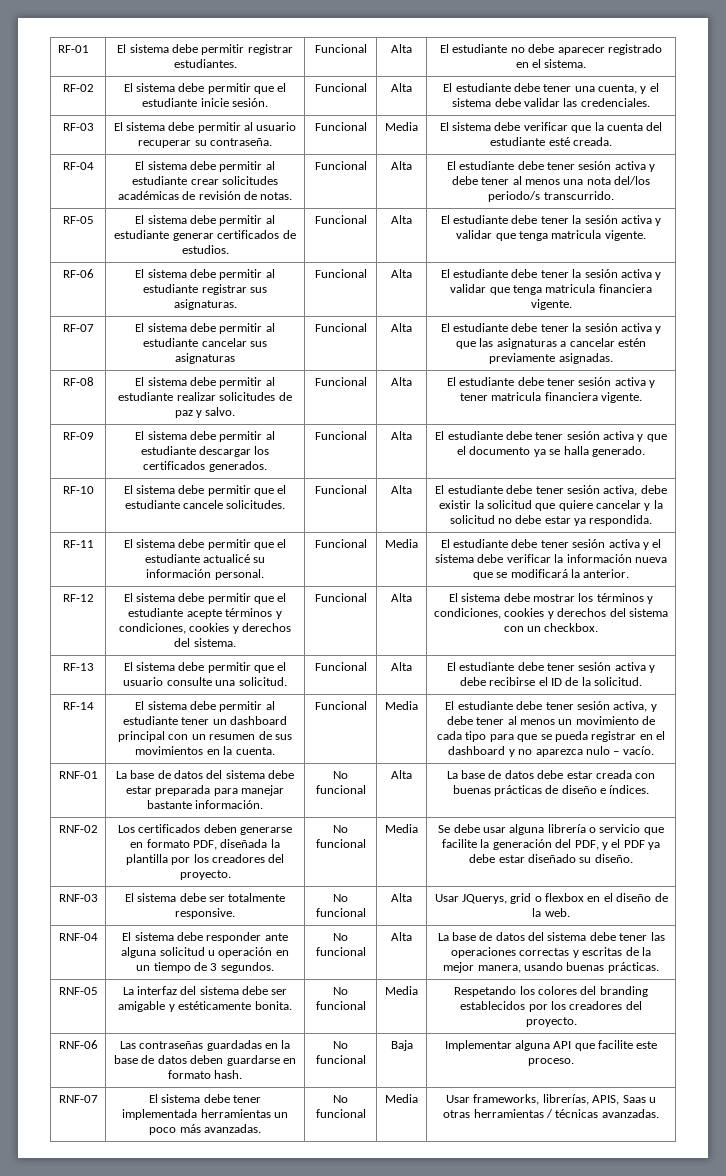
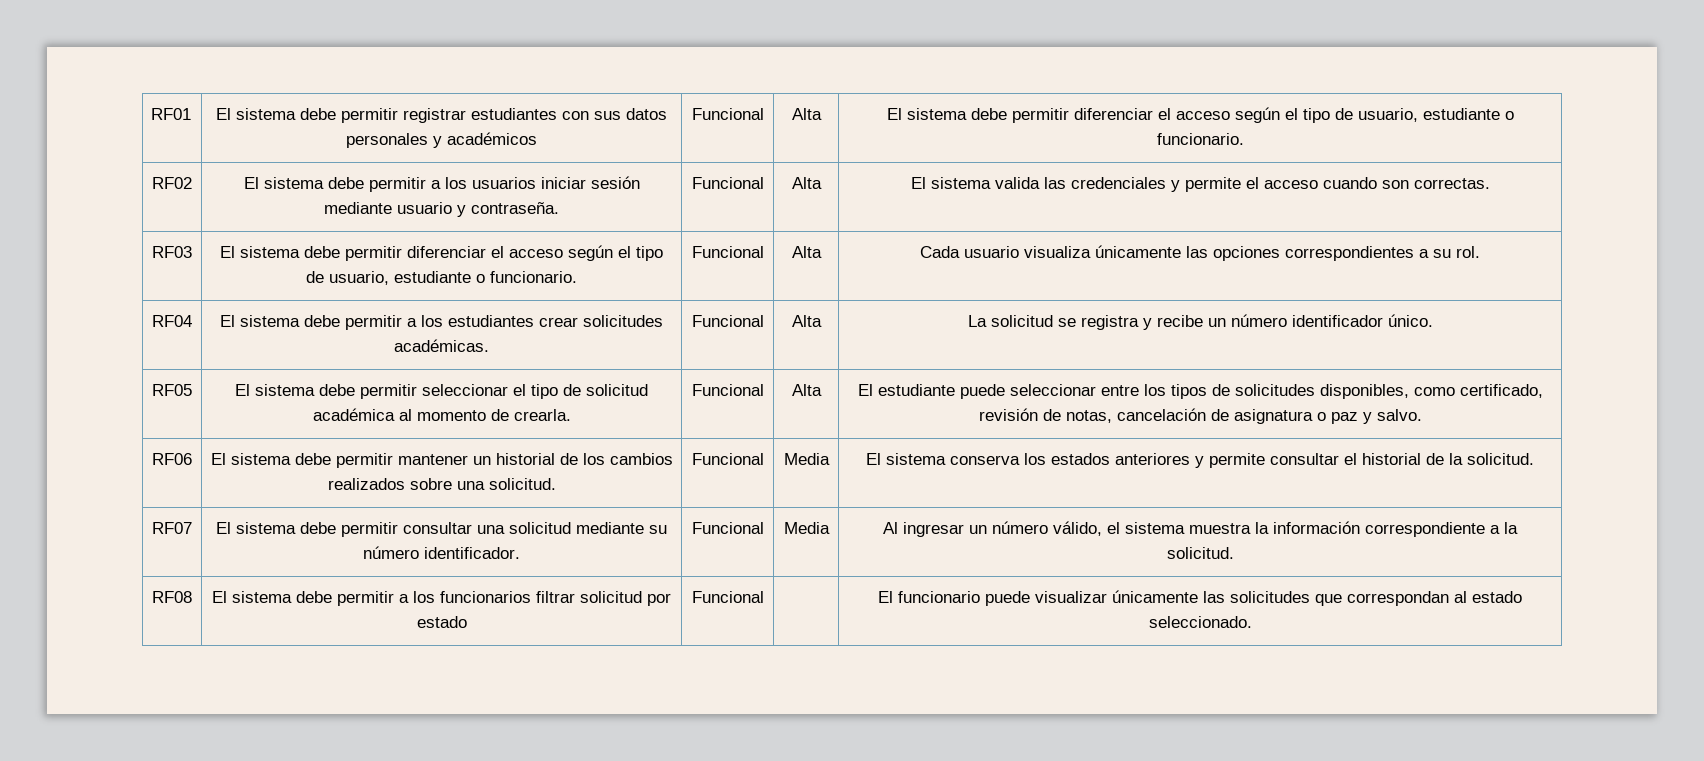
[57,45,89,53] RF-01 -> [151,108,192,120] RF01
[173,59,237,68] [314,44,367,53] [391,44,412,53] [440,44,662,55] [515,59,587,68] [62,84,94,92] [123,83,287,94] [142,98,268,107] [314,83,367,92] [391,83,412,92] [443,83,659,94] [452,98,650,107] [62,123,94,131] [113,122,297,133] [138,138,272,148] [314,122,367,131] [385,122,418,131] [439,122,663,133] [490,137,612,146] [62,162,94,170] [135,161,275,172] [132,176,278,185] [117,191,293,200] [314,161,367,170] [391,161,412,170] [446,161,656,172] [451,176,651,185] [488,191,614,202] [62,216,94,224] [135,215,275,226] [114,230,296,241] [181,245,229,254] [314,215,367,224] [391,215,412,224] [440,215,662,226] [456,230,646,241] [62,269,94,278] [135,269,275,280] [143,284,267,295] [173,299,237,310] [314,269,367,278] [391,269,412,278] [440,269,662,280] [450,284,652,295] [530,299,572,310] [62,324,94,332] [135,323,275,334] [143,338,267,347] [175,353,235,364] [314,323,367,332] [391,323,412,332] [440,323,662,334] [456,338,646,349] [489,353,613,364] [62,377,94,386] [135,377,275,388] [118,392,292,401] [174,407,236,418] [314,377,367,386] [391,377,412,386] [446,377,656,388] [459,392,643,403] [62,432,94,440] [135,431,275,442] [140,446,270,457] [143,461,267,472] [314,431,367,440] [391,431,412,440] [435,431,667,442] [457,446,645,457] [62,486,94,494] [123,485,287,496] [124,500,286,509] [314,485,367,494] [391,485,412,494] [435,485,667,496] [439,500,663,511] [449,515,653,526] [62,540,94,548] [123,539,287,550] [144,554,266,563] [146,569,264,580] [314,539,367,548] [385,539,418,548] [440,539,662,550] [435,554,667,563] [472,569,630,580] [62,594,94,602] [123,593,287,604] [128,608,282,619] [118,623,292,634] [174,638,236,647] estudiantes. | Funcional | Alta | El estudiante no debe aparecer registrado en el sistema. // RF-02 | El sistema debe permitir que el estudiante inicie sesión. | Funcional | Alta | El estudiante debe tener una cuenta, y el sistema debe validar las credenciales. // RF-03 | El sistema debe permitir al usuario recuperar su contraseña. | Funcional | Media | El sistema debe verificar que la cuenta del estudiante esté creada. // RF-04 | El sistema debe permitir al estudiante crear solicitudes académicas de revisión de notas. | Funcional | Alta | El estudiante debe tener sesión activa y debe tener al menos una nota del/los periodo/s transcurrido. // RF-05 | El sistema debe permitir al estudiante generar certificados de estudios. | Funcional | Alta | El estudiante debe tener la sesión activa y validar que tenga matricula vigente. // RF-06 | El sistema debe permitir al estudiante registrar sus asignaturas. | Funcional | Alta | El estudiante debe tener la sesión activa y validar que tenga matricula financiera vigente. // RF-07 | El sistema debe permitir al estudiante cancelar sus asignaturas | Funcional | Alta | El estudiante debe tener la sesión activa y que las asignaturas a cancelar estén previamente asignadas. // RF-08 | El sistema debe permitir al estudiante realizar solicitudes de paz y salvo. | Funcional | Alta | El estudiante debe tener sesión activa y tener matricula financiera vigente. // RF-09 | El sistema debe permitir al estudiante descargar los certificados generados. | Funcional | Alta | El estudiante debe tener sesión activa y que el documento ya se halla generado. // RF-10 | El sistema debe permitir que el estudiante cancele solicitudes. | Funcional | Alta | El estudiante debe tener sesión activa, debe existir la solicitud que quiere cancelar y la solicitud no debe estar ya respondida. // RF-11 | El sistema debe permitir que el estudiante actualicé su información personal. | Funcional | Media | El estudiante debe tener sesión activa y el sistema debe verificar la información nueva que se modificará la anterior. // RF-12 | El sistema debe permitir que el estudiante acepte términos y condiciones, cookies y derechos del sistema. -> [471,108,667,120] [346,132,537,148] estudiantes con sus datos personales y académicos
[533,593,654,604] [434,608,668,619] [503,623,599,632] [62,663,94,671] [123,662,287,673] [123,677,287,686] [314,662,367,671] [391,662,412,671] [446,662,656,673] [459,677,643,686] [62,702,94,710] [135,701,275,712] [122,716,288,725] [118,731,292,742] [135,746,275,755] [314,701,367,710] [385,701,418,710] [445,701,657,712] [446,716,656,725] [437,731,665,742] [448,746,654,757] [58,771,98,779] [115,770,295,779] [125,785,285,796] [146,800,264,809] [333,771,348,779] [315,785,366,794] [391,770,412,779] [446,770,656,779] [452,785,650,796] [58,825,98,833] [117,824,293,835] [130,839,280,850] [125,854,285,865] [179,870,231,880] [333,825,348,833] [315,839,366,848] [385,824,418,833] [438,824,664,835] [442,839,660,850] [469,854,633,863] [58,894,98,902] [124,893,286,902] [175,908,235,919] [333,894,348,902] [315,908,366,917] [391,893,412,902] [434,893,668,904] [532,908,570,917] [58,933,98,941] [122,932,288,943] [121,947,289,958] [136,962,274,973] [333,933,348,941] [315,947,366,956] [391,932,412,941] [437,932,665,941] [451,947,651,958] [443,962,659,973] [58,987,98,995] [122,986,288,995] [118,1001,292,1012] [333,987,348,995] [315,1001,366,1010] [385,986,418,995] [454,986,648,997] [460,1001,642,1012] [525,1017,577,1027] [58,1040,98,1049] [119,1040,291,1051] [114,1055,296,1066] [167,1070,243,1079] [333,1041,348,1049] [315,1055,366,1064] [390,1040,413,1051] [444,1040,658,1051] [528,1058,574,1066] [58,1095,98,1103] [148,1094,262,1103] [122,1109,288,1120] [149,1124,261,1135] [333,1095,348,1103] [315,1109,366,1118] [385,1094,418,1103] [446,1094,656,1105] [443,1109,659,1118] mostrar los términos y condiciones, cookies y derechos del sistema con un checkbox. // RF-13 | El sistema debe permitir que el usuario consulte una solicitud. | Funcional | Alta | El estudiante debe tener sesión activa y debe recibirse el ID de la solicitud. // RF-14 | El sistema debe permitir al estudiante tener un dashboard principal con un resumen de sus movimientos en la cuenta. | Funcional | Media | El estudiante debe tener sesión activa, y debe tener al menos un movimiento de cada tipo para que se pueda registrar en el dashboard y no aparezca nulo – vacío. // RNF-01 | La base de datos del sistema debe estar preparada para manejar bastante información. | No funcional | Alta | La base de datos debe estar creada con buenas prácticas de diseño e índices. // RNF-02 | Los certificados deben generarse en formato PDF, diseñada la plantilla por los creadores del proyecto. | No funcional | Media | Se debe usar alguna librería o servicio que facilite la generación del PDF, y el PDF ya debe estar diseñado su diseño. // RNF-03 | El sistema debe ser totalmente responsive. | No funcional | Alta | Usar JQuerys, grid o flexbox en el diseño de la web. // RNF-04 | El sistema debe responder ante alguna solicitud u operación en un tiempo de 3 segundos. | No funcional | Alta | La base de datos del sistema debe tener las operaciones correctas y escritas de la mejor manera, usando buenas prácticas. // RNF-05 | La interfaz del sistema debe ser amigable y estéticamente bonita. | No funcional | Media | Respetando los colores del branding establecidos por los creadores del proyecto. // RNF-06 | Las contraseñas guardadas en la base de datos deben guardarse en formato hash. | No funcional | Baja | Implementar alguna API que facilite este proceso. // RNF-07 | El sistema debe tener implementada herramientas un poco más avanzadas. | No funcional | Media | Usar frameworks, librerías, APIS, Saas u otras herramientas / técnicas avanzadas. -> [1011,107,1514,123] [1156,133,1244,145] [152,177,192,189] [243,176,640,192] [324,202,559,217] [691,177,764,189] [791,177,822,189] [910,177,1490,192] [152,246,192,258] [220,245,663,261] [306,271,577,285] [691,246,764,258] [791,246,822,258] [920,245,1480,261] [152,315,192,327] [220,315,663,330] [394,339,489,352] [691,315,764,327] [791,315,822,327] [967,314,1433,330] [152,384,192,396] [235,384,648,399] [312,408,571,421] [691,384,764,396] [791,384,822,396] [857,384,1543,399] [978,408,1422,424] [152,453,192,465] [210,453,673,468] [327,478,556,490] [691,453,764,465] [783,453,830,465] [866,453,1534,468] [152,522,192,534] [216,522,667,537] [363,546,520,559] [691,522,764,534] [783,522,830,534] [883,521,1518,537] [1166,547,1234,559] [152,591,192,603] [212,591,671,606] [416,616,467,628] [691,591,764,603] [878,590,1522,606] [1148,616,1252,628] permitir diferenciar el acceso según el tipo de usuario, estudiante o funcionario. // RF02 | El sistema debe permitir a los usuarios iniciar sesión mediante usuario y contraseña. | Funcional | Alta | El sistema valida las credenciales y permite el acceso cuando son correctas. // RF03 | El sistema debe permitir diferenciar el acceso según el tipo de usuario, estudiante o funcionario. | Funcional | Alta | Cada usuario visualiza únicamente las opciones correspondientes a su rol. // RF04 | El sistema debe permitir a los estudiantes crear solicitudes académicas. | Funcional | Alta | La solicitud se registra y recibe un número identificador único. // RF05 | El sistema debe permitir seleccionar el tipo de solicitud académica al momento de crearla. | Funcional | Alta | El estudiante puede seleccionar entre los tipos de solicitudes disponibles, como certificado, revisión de notas, cancelación de asignatura o paz y salvo. // RF06 | El sistema debe permitir mantener un historial de los cambios realizados sobre una solicitud. | Funcional | Media | El sistema conserva los estados anteriores y permite consultar el historial de la solicitud. // RF07 | El sistema debe permitir consultar una solicitud mediante su número identificador. | Funcional | Media | Al ingresar un número válido, el sistema muestra la información correspondiente a la solicitud. // RF08 | El sistema debe permitir a los funcionarios filtrar solicitud por estado | Funcional | | El funcionario puede visualizar únicamente las solicitudes que correspondan al estado seleccionado.

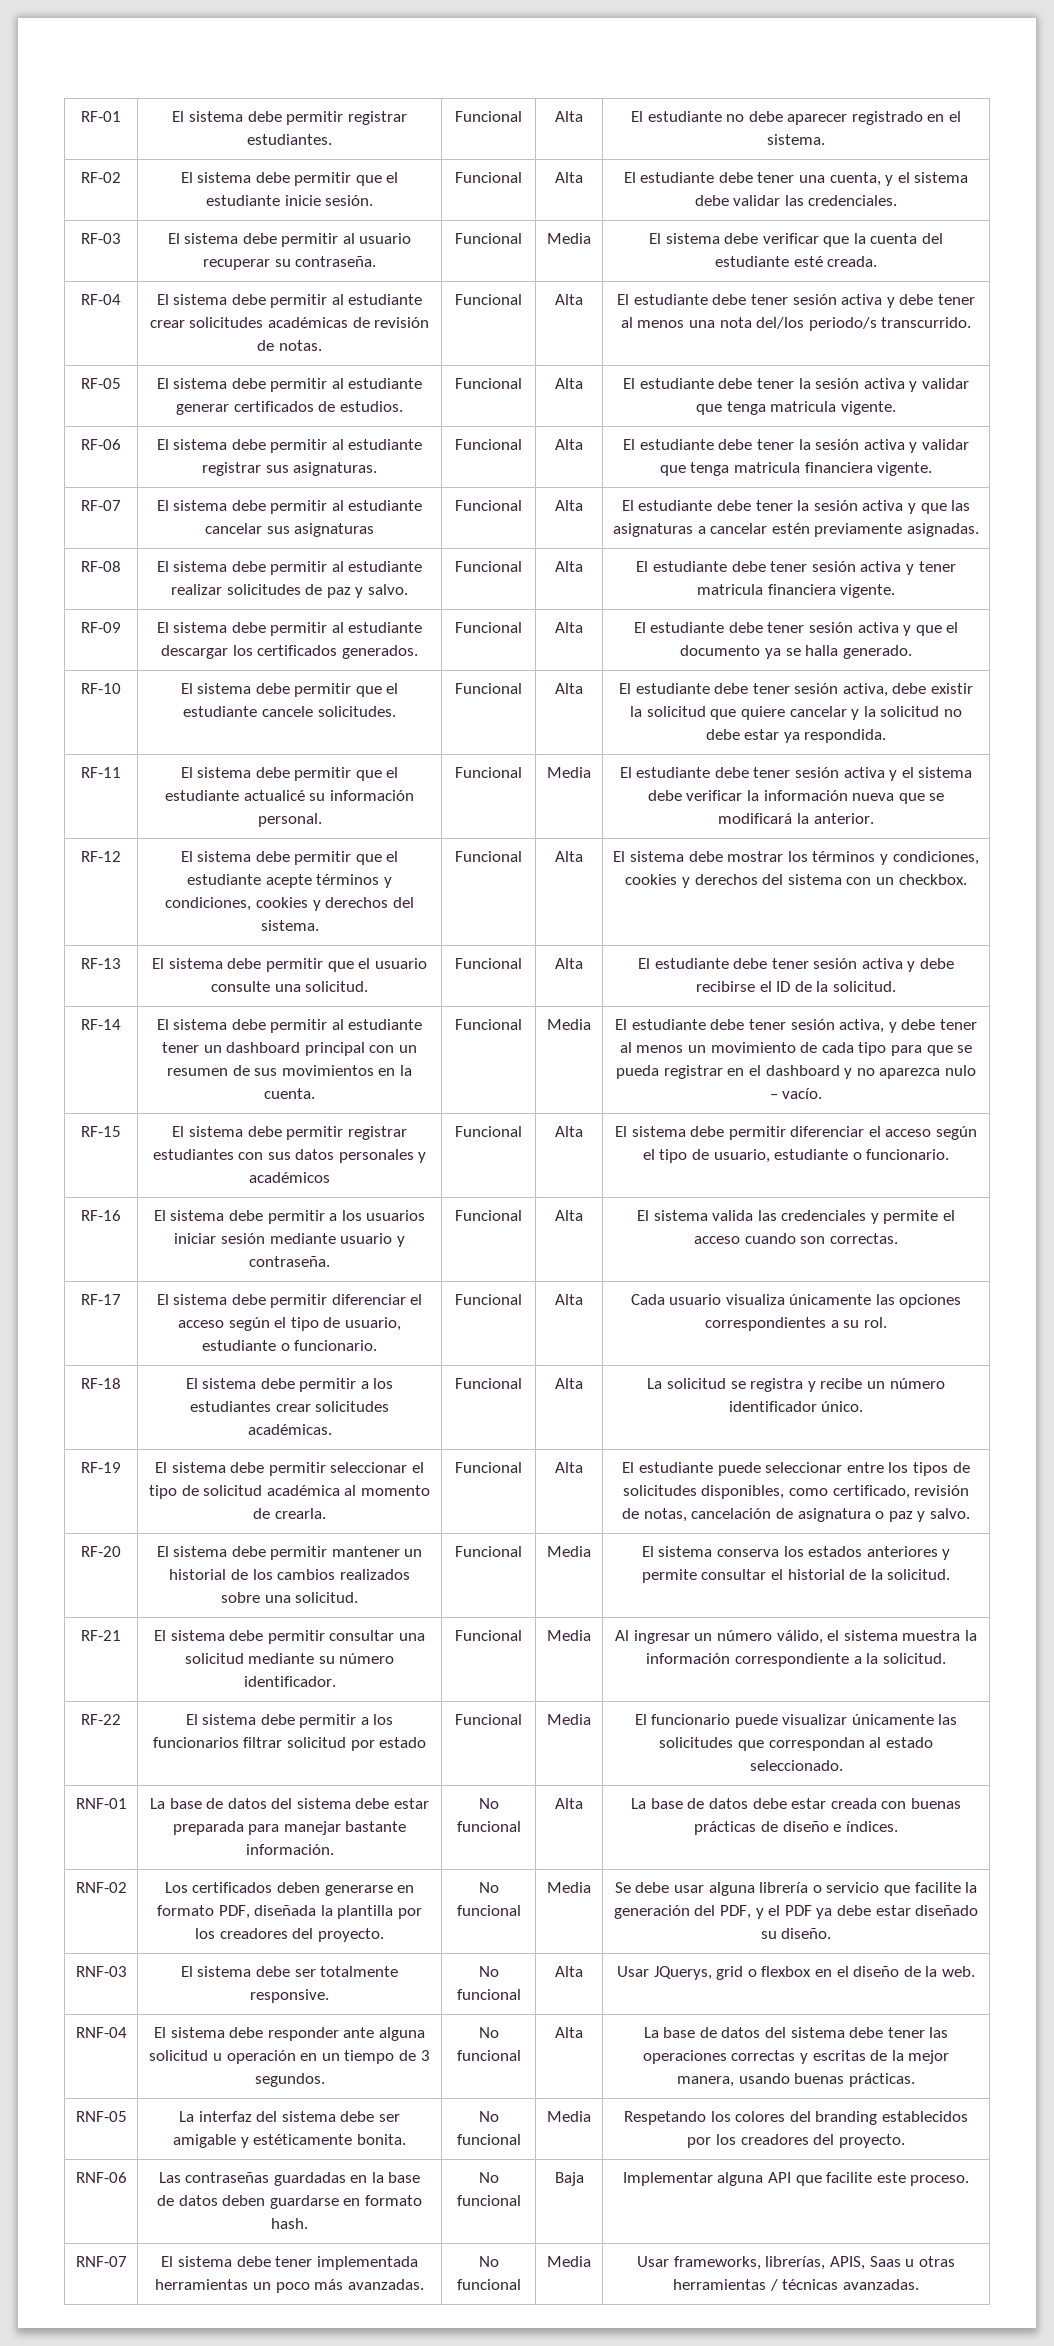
[151,108,192,120] RF01 -> [81,111,121,122] [172,111,407,125] [247,134,332,145] [455,111,522,122] [555,111,583,122] [630,111,962,125] [767,134,825,145] [81,172,121,183] [180,172,399,186] [205,195,374,206] [455,172,522,183] [555,172,583,183] [623,172,969,186] [694,195,898,206] [81,233,121,244] [167,233,412,247] [202,256,377,270] [455,233,522,244] [547,233,591,244] [648,233,944,247] [714,256,878,267] [81,294,121,305] [156,294,423,308] [149,317,430,328] [257,340,322,351] [455,294,522,305] [555,294,583,305] [617,294,975,308] [620,317,972,331] [81,378,121,389] [156,378,423,392] [176,401,403,415] [455,378,522,389] [555,378,583,389] [623,378,969,392] [696,401,896,415] [81,439,121,450] [156,439,423,453] [201,462,378,476] [455,439,522,450] [555,439,583,450] [623,439,969,453] [659,462,933,476] [81,500,121,511] [156,500,423,514] [204,523,375,537] [455,500,522,511] [555,500,583,511] [621,500,971,514] [613,523,979,537] [81,561,121,572] [156,561,423,575] [171,584,408,598] [455,561,522,572] [555,561,583,572] [636,561,956,575] [696,584,896,598] [81,622,121,633] [156,622,423,636] [161,645,418,659] [455,622,522,633] [555,622,583,633] [633,622,959,636] [680,645,912,659] [81,683,121,694] [180,683,399,697] [183,706,396,717] [455,683,522,694] [555,683,583,694] [618,683,974,697] [630,706,962,720] [705,729,887,743] [81,767,121,778] [180,767,399,781] [165,790,414,801] [257,813,322,827] [455,767,522,778] [547,767,591,778] [619,767,973,781] [647,790,945,804] [718,813,874,824] [81,851,121,862] [180,851,399,865] [187,874,392,888] [165,897,414,911] [260,920,319,931] [455,851,522,862] [555,851,583,862] [613,851,979,865] [625,874,967,888] [81,958,121,969] [152,958,427,972] [210,981,369,992] [455,958,522,969] [555,958,583,969] [637,958,955,972] [696,981,896,992] [81,1019,121,1030] [156,1019,423,1033] [162,1042,417,1056] [167,1065,412,1076] [264,1088,315,1099] [455,1019,522,1030] [547,1019,591,1030] [615,1019,977,1033] [619,1042,973,1056] [616,1065,976,1079] [769,1088,823,1099] [81,1126,121,1137] RF-01 | El sistema debe permitir registrar estudiantes. | Funcional | Alta | El estudiante no debe aparecer registrado en el sistema. // RF-02 | El sistema debe permitir que el estudiante inicie sesión. | Funcional | Alta | El estudiante debe tener una cuenta, y el sistema debe validar las credenciales. // RF-03 | El sistema debe permitir al usuario recuperar su contraseña. | Funcional | Media | El sistema debe verificar que la cuenta del estudiante esté creada. // RF-04 | El sistema debe permitir al estudiante crear solicitudes académicas de revisión de notas. | Funcional | Alta | El estudiante debe tener sesión activa y debe tener al menos una nota del/los periodo/s transcurrido. // RF-05 | El sistema debe permitir al estudiante generar certificados de estudios. | Funcional | Alta | El estudiante debe tener la sesión activa y validar que tenga matricula vigente. // RF-06 | El sistema debe permitir al estudiante registrar sus asignaturas. | Funcional | Alta | El estudiante debe tener la sesión activa y validar que tenga matricula financiera vigente. // RF-07 | El sistema debe permitir al estudiante cancelar sus asignaturas | Funcional | Alta | El estudiante debe tener la sesión activa y que las asignaturas a cancelar estén previamente asignadas. // RF-08 | El sistema debe permitir al estudiante realizar solicitudes de paz y salvo. | Funcional | Alta | El estudiante debe tener sesión activa y tener matricula financiera vigente. // RF-09 | El sistema debe permitir al estudiante descargar los certificados generados. | Funcional | Alta | El estudiante debe tener sesión activa y que el documento ya se halla generado. // RF-10 | El sistema debe permitir que el estudiante cancele solicitudes. | Funcional | Alta | El estudiante debe tener sesión activa, debe existir la solicitud que quiere cancelar y la solicitud no debe estar ya respondida. // RF-11 | El sistema debe permitir que el estudiante actualicé su información personal. | Funcional | Media | El estudiante debe tener sesión activa y el sistema debe verificar la información nueva que se modificará la anterior. // RF-12 | El sistema debe permitir que el estudiante acepte términos y condiciones, cookies y derechos del sistema. | Funcional | Alta | El sistema debe mostrar los términos y condiciones, cookies y derechos del sistema con un checkbox. // RF-13 | El sistema debe permitir que el usuario consulte una solicitud. | Funcional | Alta | El estudiante debe tener sesión activa y debe recibirse el ID de la solicitud. // RF-14 | El sistema debe permitir al estudiante tener un dashboard principal con un resumen de sus movimientos en la cuenta. | Funcional | Media | El estudiante debe tener sesión activa, y debe tener al menos un movimiento de cada tipo para que se pueda registrar en el dashboard y no aparezca nulo – vacío. // RF-15
[152,177,192,189] RF02 -> [81,1210,121,1221] RF-16
[152,246,192,258] RF03 -> [81,1294,121,1305] RF-17
[152,315,192,327] RF04 -> [81,1378,121,1389] RF-18
[152,384,192,396] RF05 -> [81,1462,121,1473] RF-19
[152,453,192,465] RF06 -> [81,1546,121,1557] RF-20
[152,522,192,534] RF07 -> [81,1630,121,1641] RF-21
[152,591,192,603] RF08 -> [81,1714,121,1725] RF-22
(764, 597) none -> [547,1714,591,1725] Media
(1252, 622) none -> [75,1798,127,1809] [149,1798,430,1809] [172,1821,407,1835] [245,1844,334,1855] [478,1798,499,1809] [456,1821,521,1832] [555,1798,583,1809] [631,1798,961,1809] [694,1821,898,1835] [75,1882,127,1893] [164,1882,415,1896] [157,1905,422,1919] [195,1928,384,1942] [478,1882,499,1893] [456,1905,521,1916] [547,1882,591,1893] [614,1882,978,1896] [613,1905,979,1919] [760,1928,832,1939] [75,1966,127,1977] [180,1966,399,1977] [250,1989,329,2003] [478,1966,499,1977] [456,1989,521,2000] [555,1966,583,1977] [617,1966,975,1980] [75,2027,127,2038] [154,2027,425,2041] [149,2050,430,2064] [254,2073,325,2087] [478,2027,499,2038] [456,2050,521,2061] [555,2027,583,2038] [643,2027,949,2038] [642,2050,950,2064] [677,2073,915,2087] [75,2111,127,2122] [179,2111,400,2122] [173,2134,406,2148] [478,2111,499,2122] [456,2134,521,2145] [547,2111,591,2122] [624,2111,968,2125] [687,2134,905,2148] [75,2172,127,2183] [158,2172,421,2186] [157,2195,422,2209] [271,2218,308,2229] [478,2172,499,2183] [456,2195,521,2206] [554,2172,584,2186] [622,2172,970,2186] [75,2256,127,2267] [161,2256,418,2270] [155,2279,424,2293] [478,2256,499,2267] [456,2279,521,2290] [547,2256,591,2267] [637,2256,955,2270] [673,2279,919,2291] // RNF-01 | La base de datos del sistema debe estar preparada para manejar bastante información. | No funcional | Alta | La base de datos debe estar creada con buenas prácticas de diseño e índices. // RNF-02 | Los certificados deben generarse en formato PDF, diseñada la plantilla por los creadores del proyecto. | No funcional | Media | Se debe usar alguna librería o servicio que facilite la generación del PDF, y el PDF ya debe estar diseñado su diseño. // RNF-03 | El sistema debe ser totalmente responsive. | No funcional | Alta | Usar JQuerys, grid o flexbox en el diseño de la web. // RNF-04 | El sistema debe responder ante alguna solicitud u operación en un tiempo de 3 segundos. | No funcional | Alta | La base de datos del sistema debe tener las operaciones correctas y escritas de la mejor manera, usando buenas prácticas. // RNF-05 | La interfaz del sistema debe ser amigable y estéticamente bonita. | No funcional | Media | Respetando los colores del branding establecidos por los creadores del proyecto. // RNF-06 | Las contraseñas guardadas en la base de datos deben guardarse en formato hash. | No funcional | Baja | Implementar alguna API que facilite este proceso. // RNF-07 | El sistema debe tener implementada herramientas un poco más avanzadas. | No funcional | Media | Usar frameworks, librerías, APIS, Saas u otras herramientas / técnicas avanzadas.

